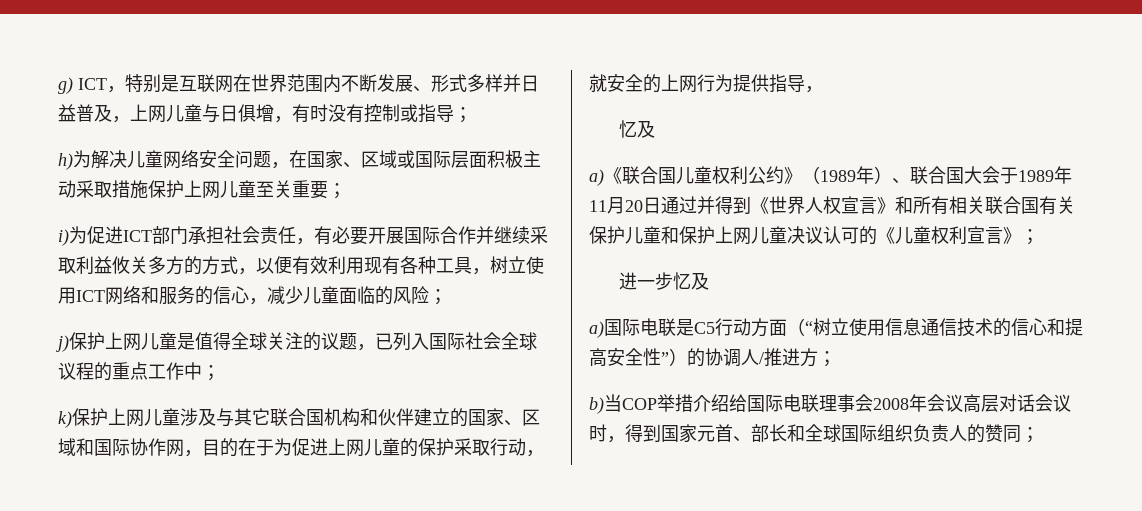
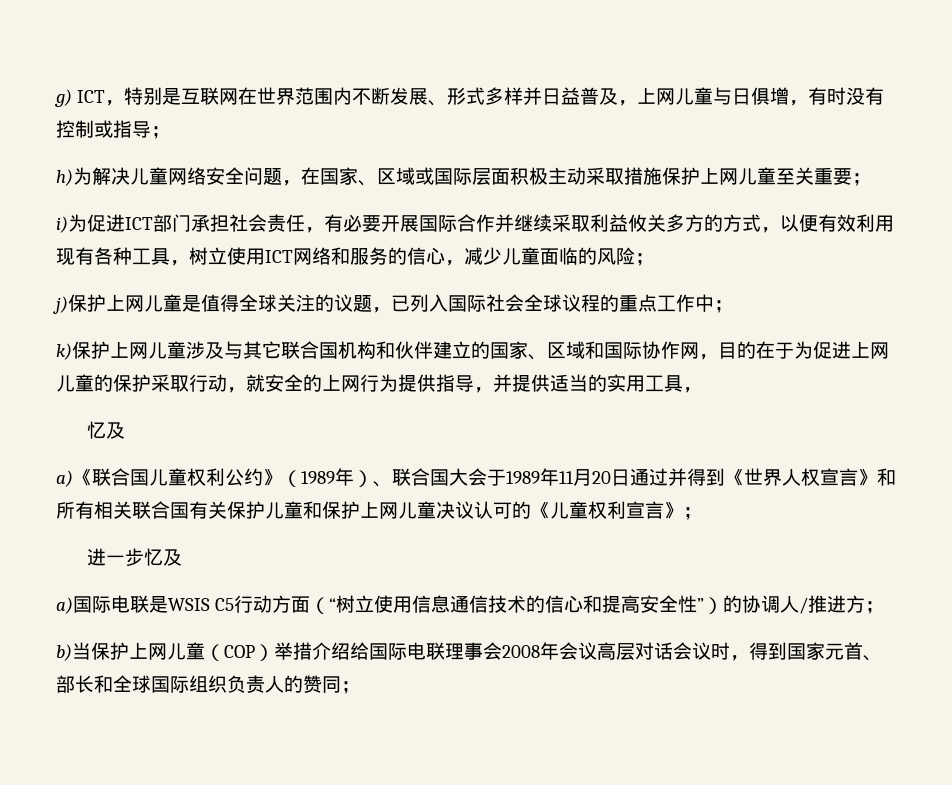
(823, 89) none -> [493,374,702,393] 并提供适当的实用工具，
(694, 327) none -> [168,598,210,611] WSIS
[622,398,657,410] COP -> [91,642,274,661] 保护上网儿童（COP）

